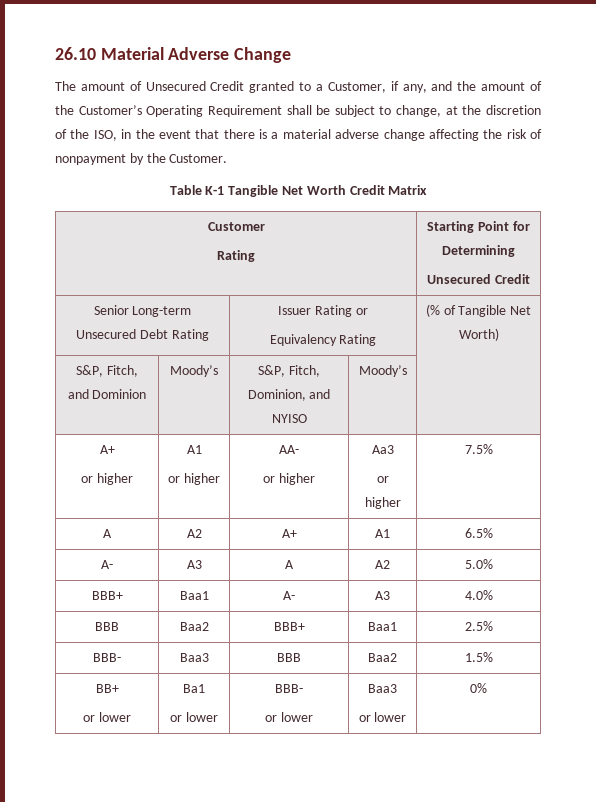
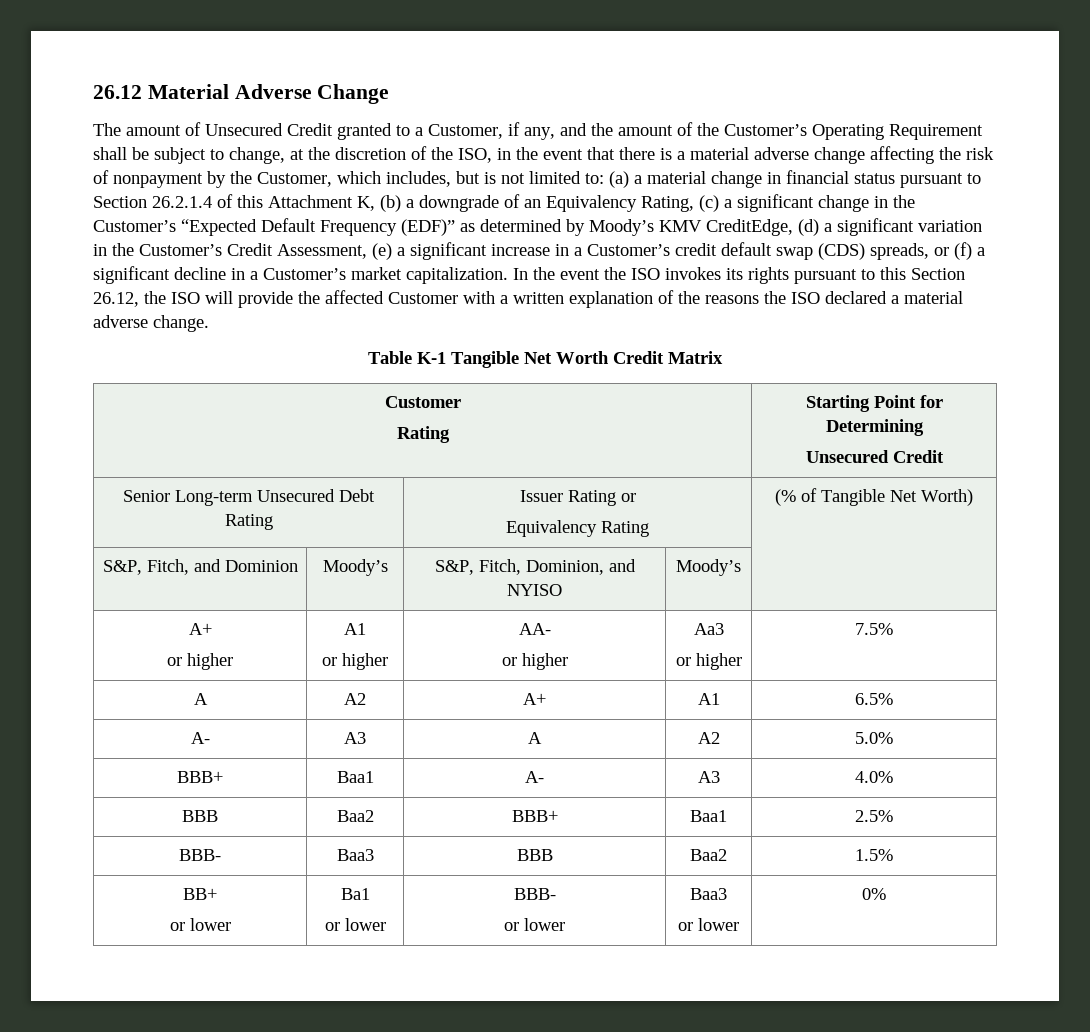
[55,47,96,60] 26.10 -> [93,85,142,99] 26.12
[169,154,228,163] Customer. -> [257,170,981,188] [93,194,915,212] [93,218,982,236] [93,242,985,260] [93,266,965,284] [93,290,963,308] [93,315,209,332] Customer, which includes, but is not limited to: (a) a material change in financial status pursuant to Section 26.2.1.4 of this Attachment K, (b) a downgrade of an Equivalency Rating, (c) a significant change in the Customer’s “Expected Default Frequency (EDF)” as determined by Moody’s KMV CreditEdge, (d) a significant variation in the Customer’s Credit Assessment, (e) a significant increase in a Customer’s credit default swap (CDS) spreads, or (f) a significant decline in a Customer’s market capitalization. In the event the ISO invokes its rights pursuant to this Section 26.12, the ISO will provide the affected Customer with a written explanation of the reasons the ISO declared a material adverse change.

